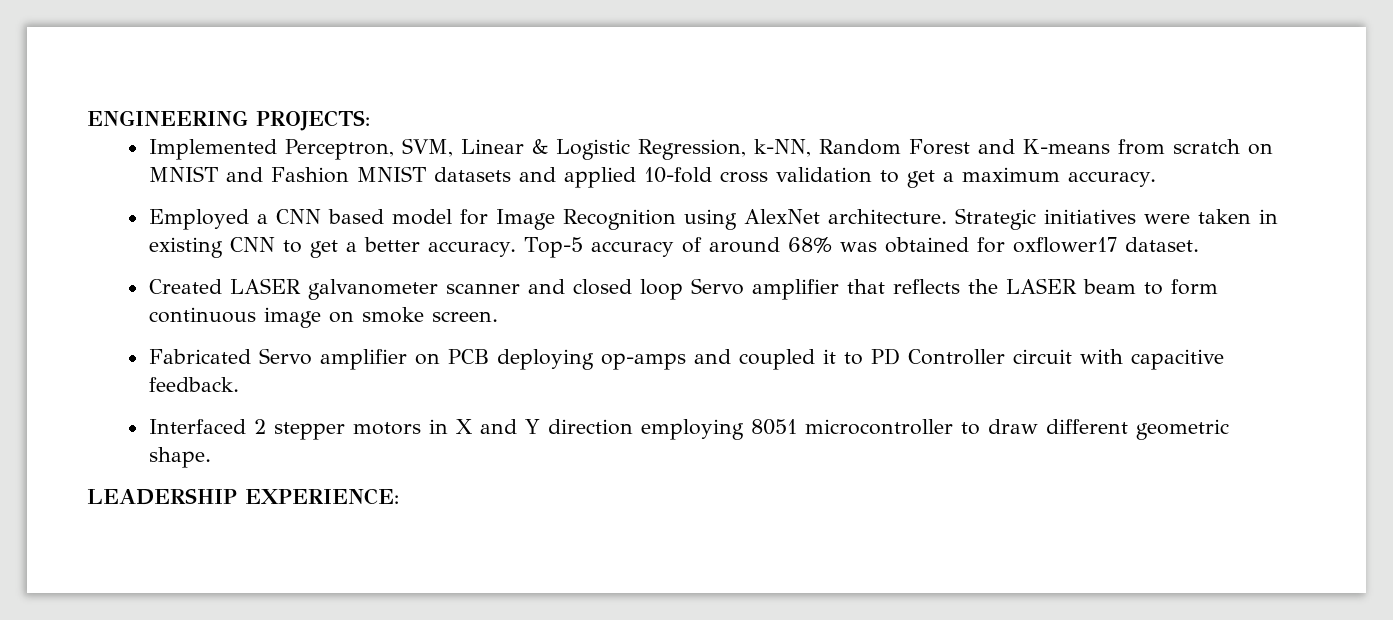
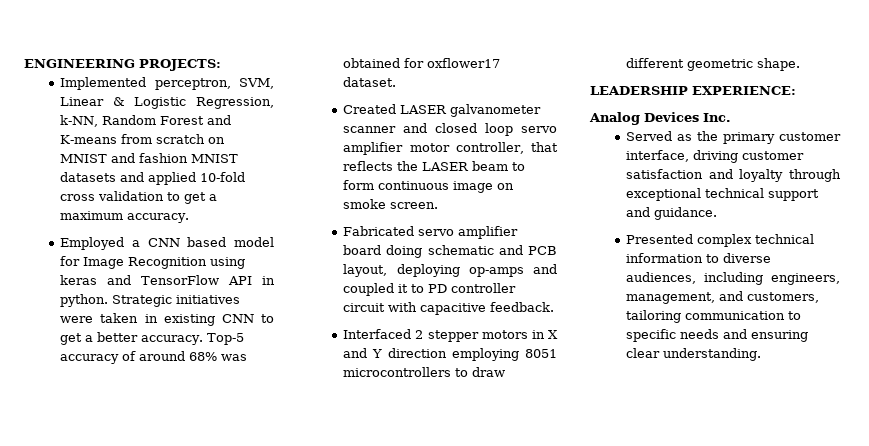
[284,139,395,160] Perceptron, -> [154,78,231,90] perceptron,
[270,167,349,183] Fashion -> [139,153,189,163] fashion
[743,209,947,224] AlexNet architecture. -> [60,275,276,285] [60,294,109,307] keras and TensorFlow API in python.
[690,278,839,300] Servo amplifier -> [521,126,557,133] [343,142,524,155] servo amplifier motor controller,
[258,348,489,370] Servo amplifier on PCB -> [418,226,519,239] [343,245,557,258] [343,264,388,277] servo amplifier board doing schematic and PCB layout,
[907,349,1005,365] Controller -> [451,283,517,293] controller
[804,419,953,435] microcontroller -> [343,367,452,377] microcontrollers
(399, 496) none -> [589,112,731,125] [626,131,841,144] [626,150,805,163] [626,169,841,182] [626,188,820,201] [626,207,718,220] [626,234,815,247] [626,253,772,263] [626,272,840,285] [626,291,820,304] [626,310,802,323] [626,329,809,342] [626,348,762,361] // Analog Devices Inc. // Served as the primary customer interface, driving customer satisfaction and loyalty through exceptional technical support and guidance. // Presented complex technical information to diverse audiences, including engineers, management, and customers, tailoring communication to specific needs and ensuring clear understanding.

